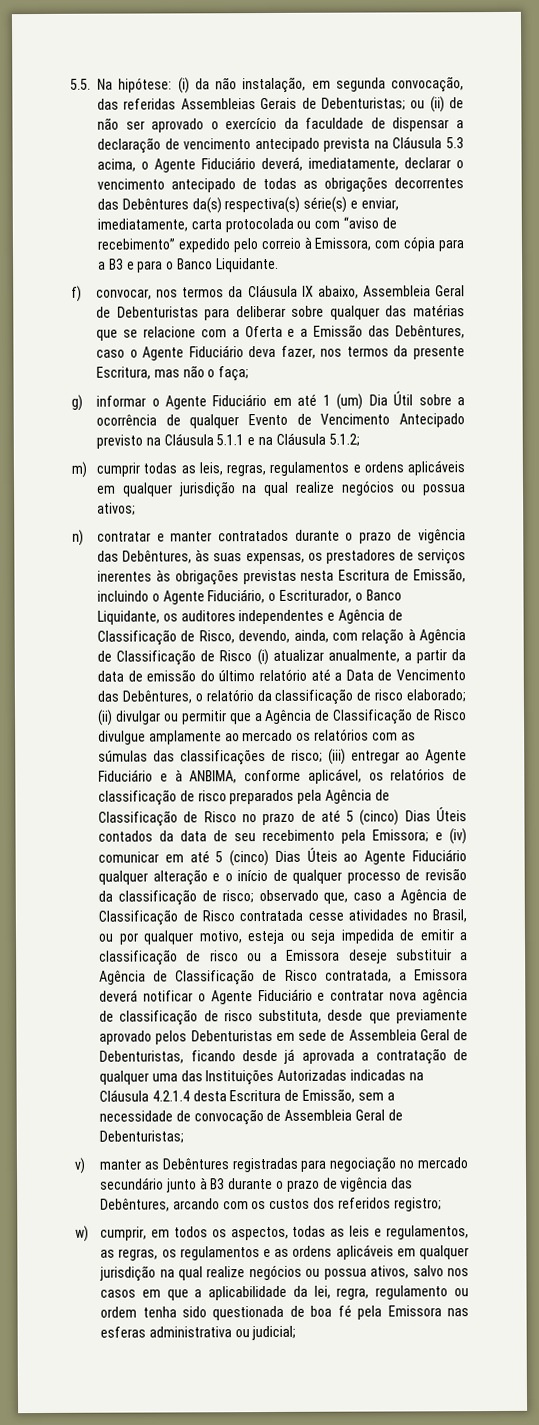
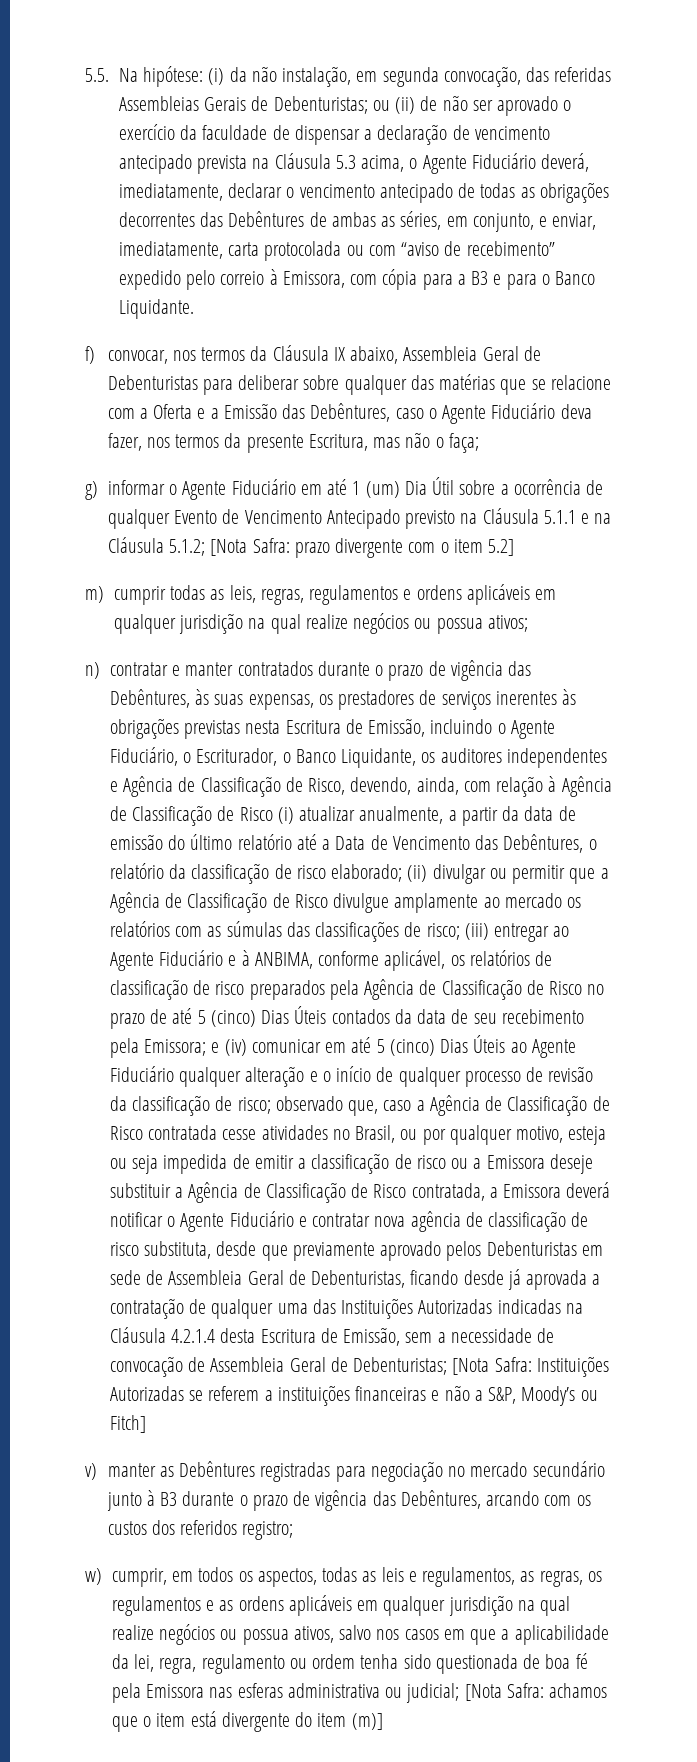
[191,196,348,214] da(s) respectiva(s) série(s) -> [309,211,534,232] de ambas as séries, em conjunto,
(360, 440) none -> [210,538,515,558] [Nota Safra: prazo divergente com o item 5.2]
(185, 1137) none -> [452,1356,609,1377] [109,1385,598,1406] [109,1415,146,1433] [Nota Safra: Instituições Autorizadas se referem a instituições financeiras e não a S&P, Moody’s ou Fitch]
(297, 1333) none -> [464,1683,608,1701] [111,1711,383,1732] [Nota Safra: achamos que o item está divergente do item (m)]

